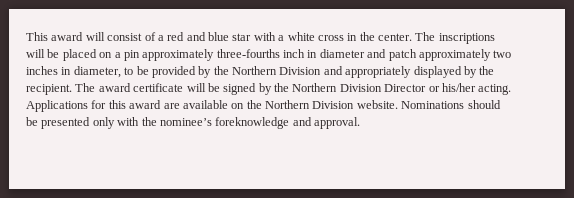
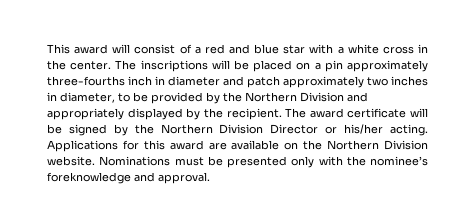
[467,100,501,109] should -> [174,157,204,166] must

